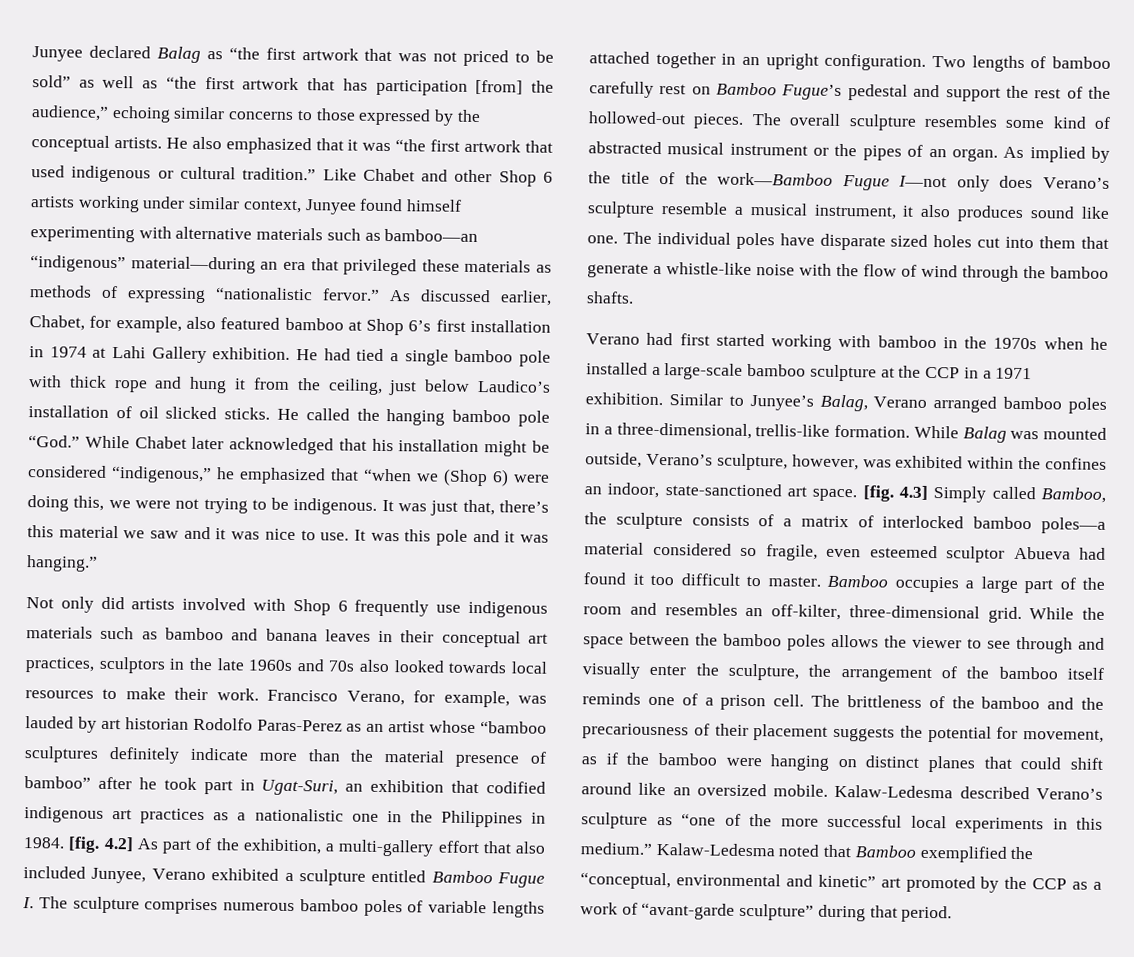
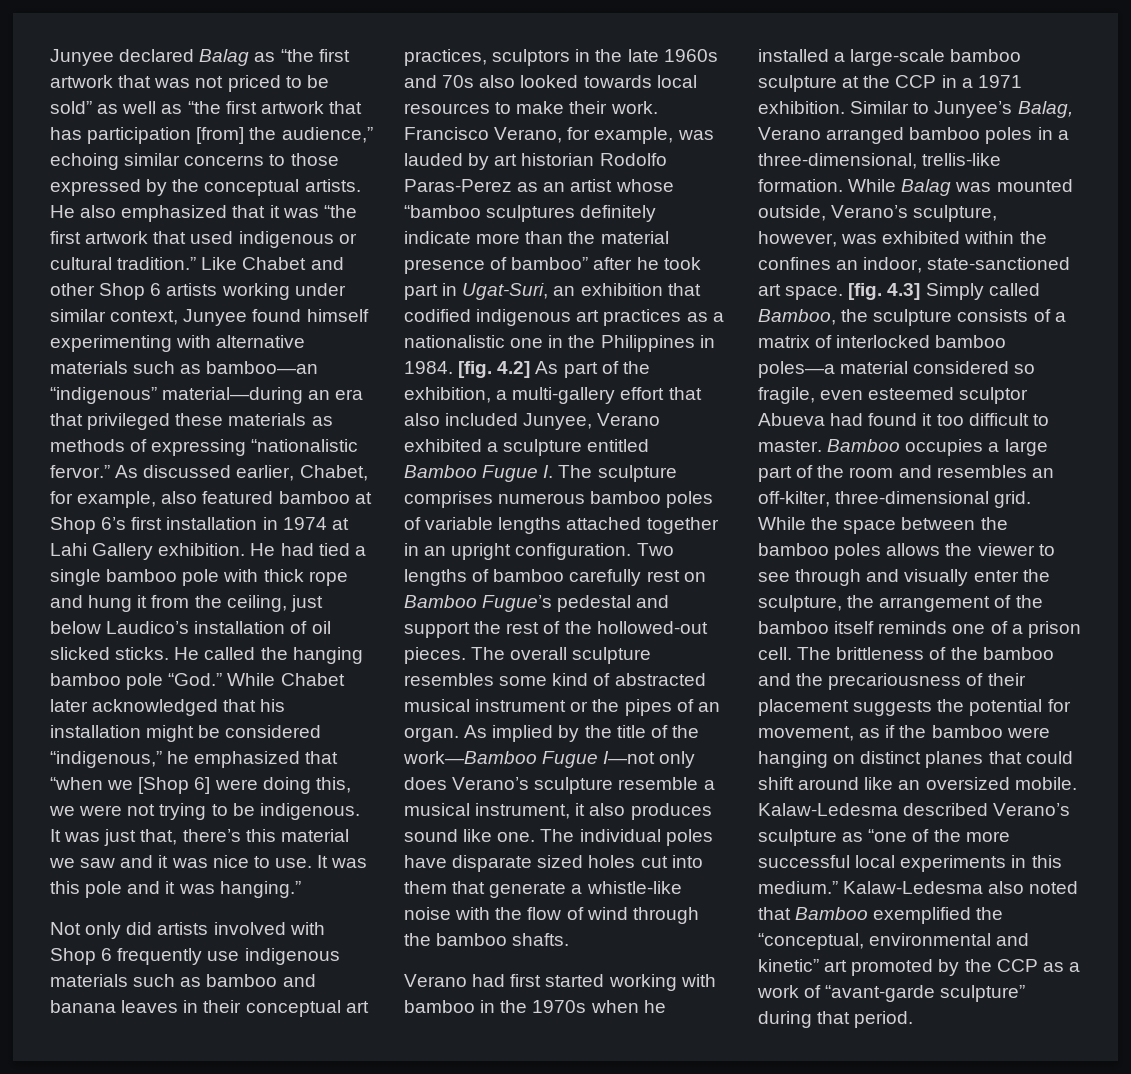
[443,468,509,487] (Shop 6) -> [138,777,211,794] [Shop 6]
(775, 850) none -> [988,881,1025,894] also

